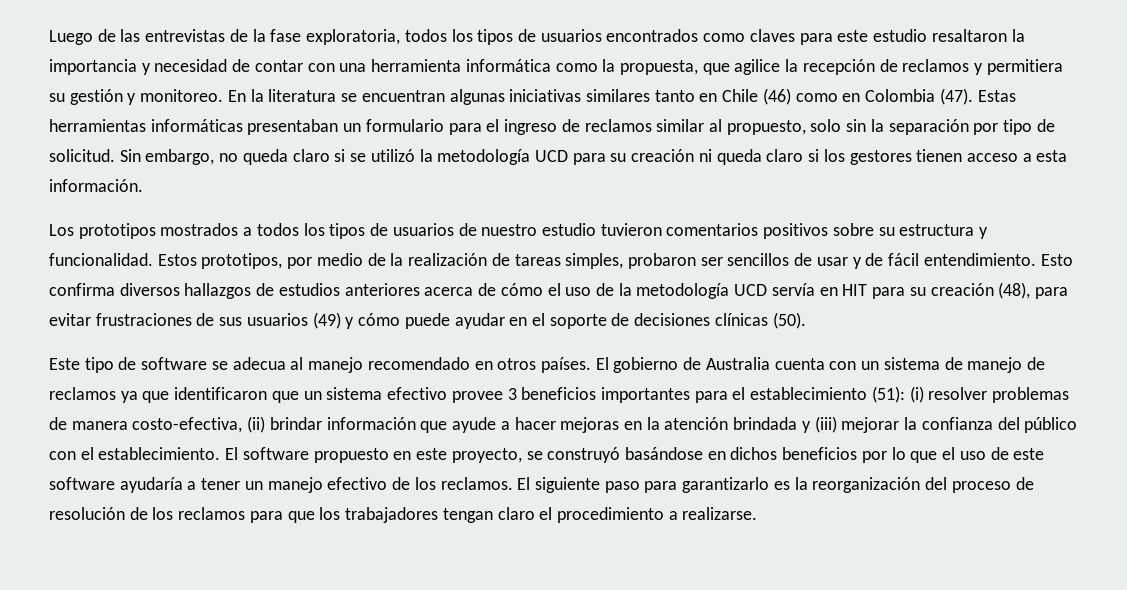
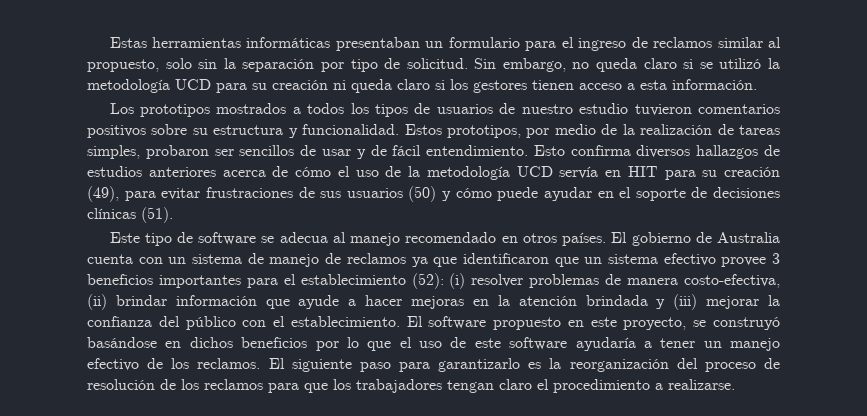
[49,29,1025,45] [49,59,1063,75] [49,88,973,105] Luego de las entrevistas de la fase exploratoria, todos los tipos de usuarios encontrados como claves para este estudio resaltaron la importancia y necesidad de contar con una herramienta informática como la propuesta, que agilice la recepción de reclamos y permitiera su gestión y monitoreo. En la literatura se encuentran algunas iniciativas similares tanto en Chile (46) como en Colombia (47). -> (109, 42) none
[998,282,1031,299] (48), -> [87,186,119,202] (49),
[312,312,341,329] (49) -> [408,186,437,202] (50)
[772,312,806,329] (50). -> [141,207,173,223] (51).
[871,386,905,403] (51): -> [411,273,444,289] (52):

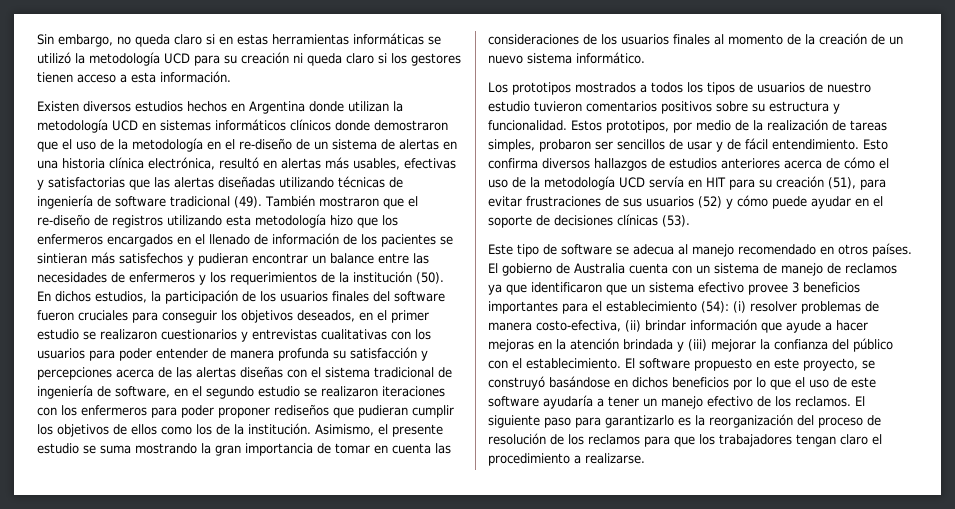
[109,37,782,51] [87,58,468,72] Estas herramientas informáticas presentaban un formulario para el ingreso de reclamos similar al propuesto, solo sin la separación por tipo de solicitud. -> (37, 39) none
(694, 64) none -> [219,33,424,45] en estas herramientas informáticas
(757, 84) none -> [37,101,403,114] [37,119,448,133] [37,138,457,152] [37,157,456,170] [37,176,403,190] [37,195,418,209] [37,214,398,228] [37,233,453,247] [37,252,429,266] [37,271,444,285] [37,290,445,304] [37,310,429,323] [37,329,431,342] [37,347,428,361] [37,366,452,380] [37,385,445,399] [37,404,454,418] [37,423,443,437] [37,443,451,456] [488,33,903,45] [488,52,645,64] // Existen diversos estudios hechos en Argentina donde utilizan la metodología UCD en sistemas informáticos clínicos donde demostraron que el uso de la metodología en el re-diseño de un sistema de alertas en una historia clínica electrónica, resultó en alertas más usables, efectivas y satisfactorias que las alertas diseñadas utilizando técnicas de ingeniería de software tradicional (49). También mostraron que el re-diseño de registros utilizando esta metodología hizo que los enfermeros encargados en el llenado de información de los pacientes se sintieran más satisfechos y pudieran encontrar un balance entre las necesidades de enfermeros y los requerimientos de la institución (50). En dichos estudios, la participación de los usuarios finales del software fueron cruciales para conseguir los objetivos deseados, en el primer estudio se realizaron cuestionarios y entrevistas cualitativas con los usuarios para poder entender de manera profunda su satisfacción y percepciones acerca de las alertas diseñas con el sistema tradicional de ingeniería de software, en el segundo estudio se realizaron iteraciones con los enfermeros para poder proponer rediseños que pudieran cumplir los objetivos de ellos como los de la institución. Asimismo, el presente estudio se suma mostrando la gran importancia de tomar en cuenta las consideraciones de los usuarios finales al momento de la creación de un nuevo sistema informático.
[87,186,119,202] (49), -> [828,177,856,189] (51),
[408,186,437,202] (50) -> [698,196,722,208] (52)
[141,207,173,223] (51). -> [662,215,690,227] (53).
[411,273,444,289] (52): -> [701,301,729,313] (54):

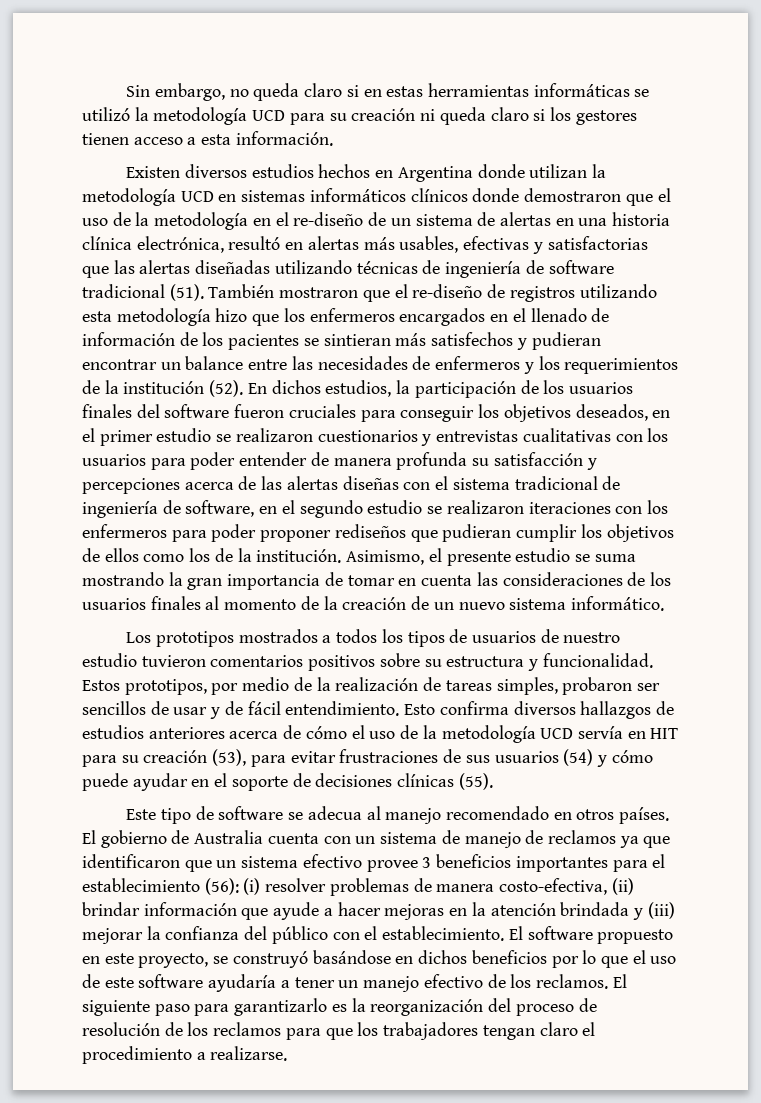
[234,196,262,208] (49). -> [169,284,204,301] (51).
[416,272,444,284] (50). -> [209,380,244,397] (52).
[828,177,856,189] (51), -> [212,749,247,766] (53),
[698,196,722,208] (52) -> [563,749,594,766] (54)
[662,215,690,227] (53). -> [458,773,493,790] (55).
[701,301,729,313] (54): -> [204,878,239,895] (56):

